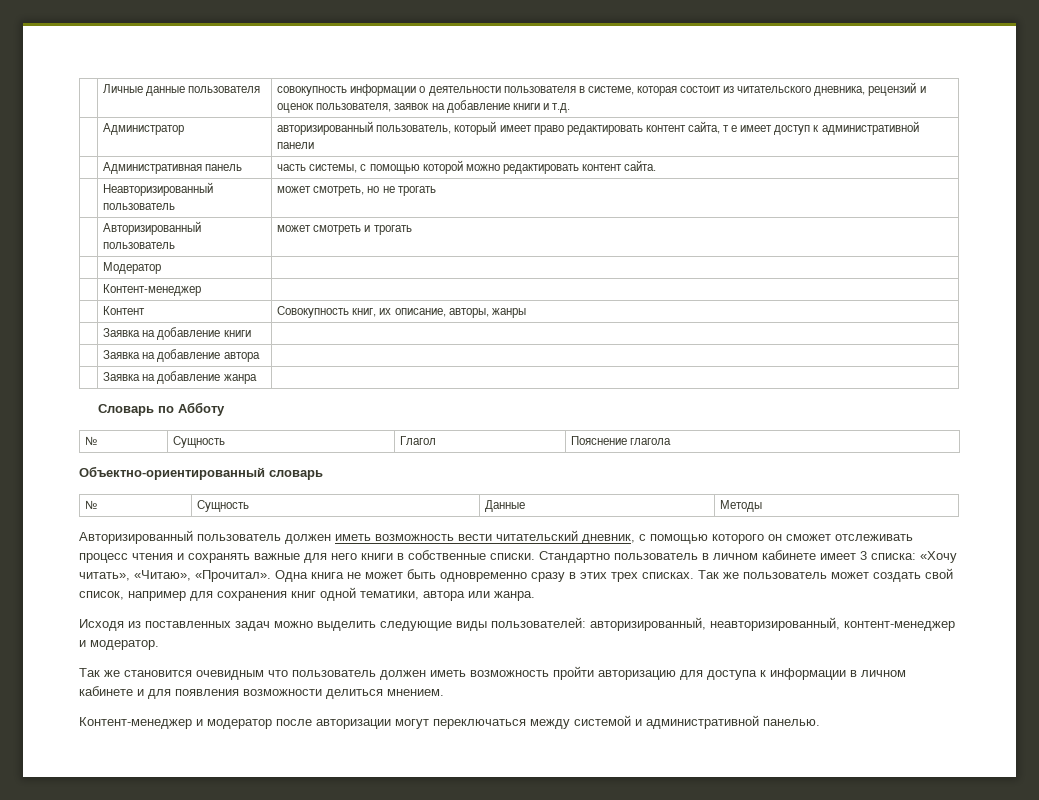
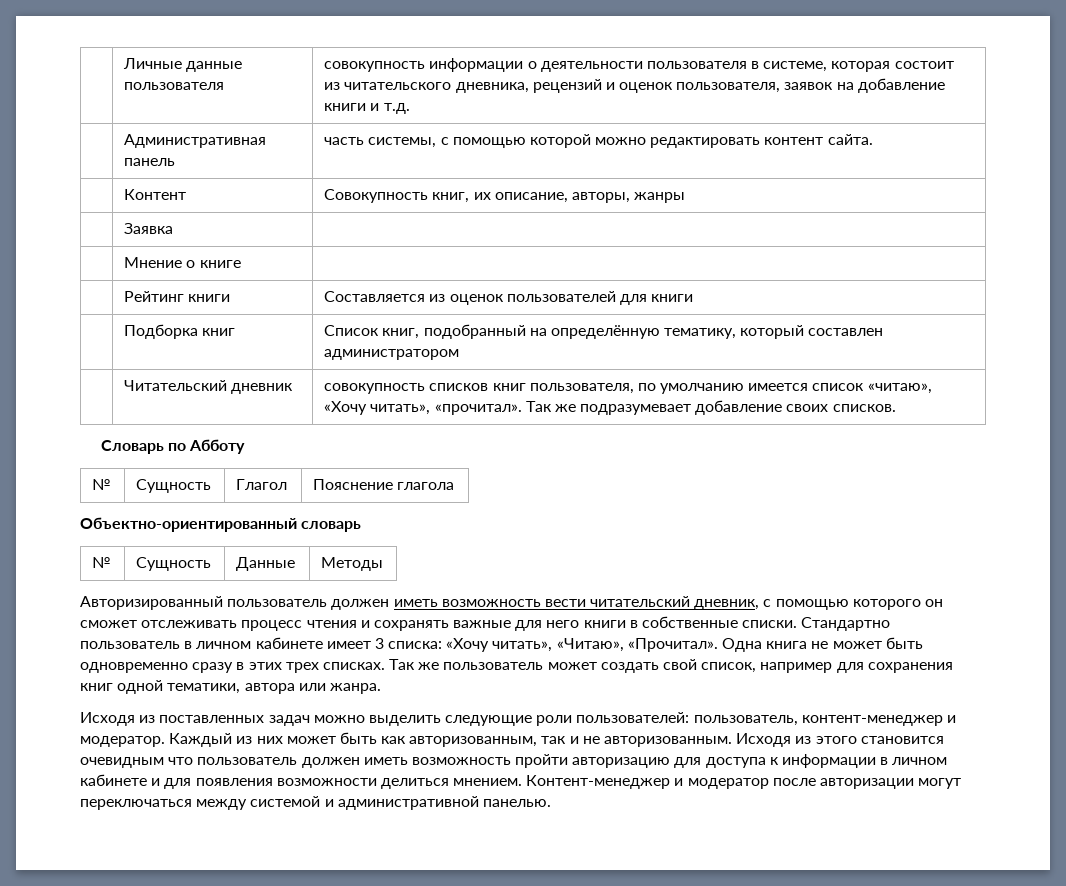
[103,123,185,135] [277,121,919,135] [277,142,315,149] // | Администратор | авторизированный пользователь, который имеет право редактировать контент сайта, т е имеет доступ к административной панели -> (410, 108) none
[103,182,214,196] [103,203,176,210] [277,186,436,196] [103,221,202,235] [103,242,176,249] [277,225,412,235] [103,262,162,274] [103,284,202,296] // | Неавторизированный пользователь | может смотреть, но не трогать // | Авторизированный пользователь | может смотреть и трогать // | Модератор | // | Контент-менеджер | -> (873, 139) none
[142,327,251,340] [103,349,260,362] [103,371,257,384] на добавление книги | // | Заявка на добавление автора | // | Заявка на добавление жанра | -> [124,257,241,268] [124,291,231,302] [324,291,694,305] [124,324,236,339] [324,324,884,339] [324,349,460,360] [124,380,294,394] [324,383,932,394] [324,400,896,415] | // | Мнение о книге | // | Рейтинг книги | Составляется из оценок пользователей для книги // | Подборка книг | Список книг, подобранный на определённую тематику, который составлен администратором // | Читательский дневник | совокупность списков книг пользователя, по умолчанию имеется список «читаю», «Хочу читать», «прочитал». Так же подразумевает добавление своих списков.
[456,617,840,631] виды пользователей: авторизированный, неавторизированный, -> [536,712,798,726] роли пользователей: пользователь,
[79,668,120,677] // Так же -> [169,732,857,747] Каждый из них может быть как авторизованным, так и не авторизованным. Исходя из этого
(444, 692) // -> (523, 782) none

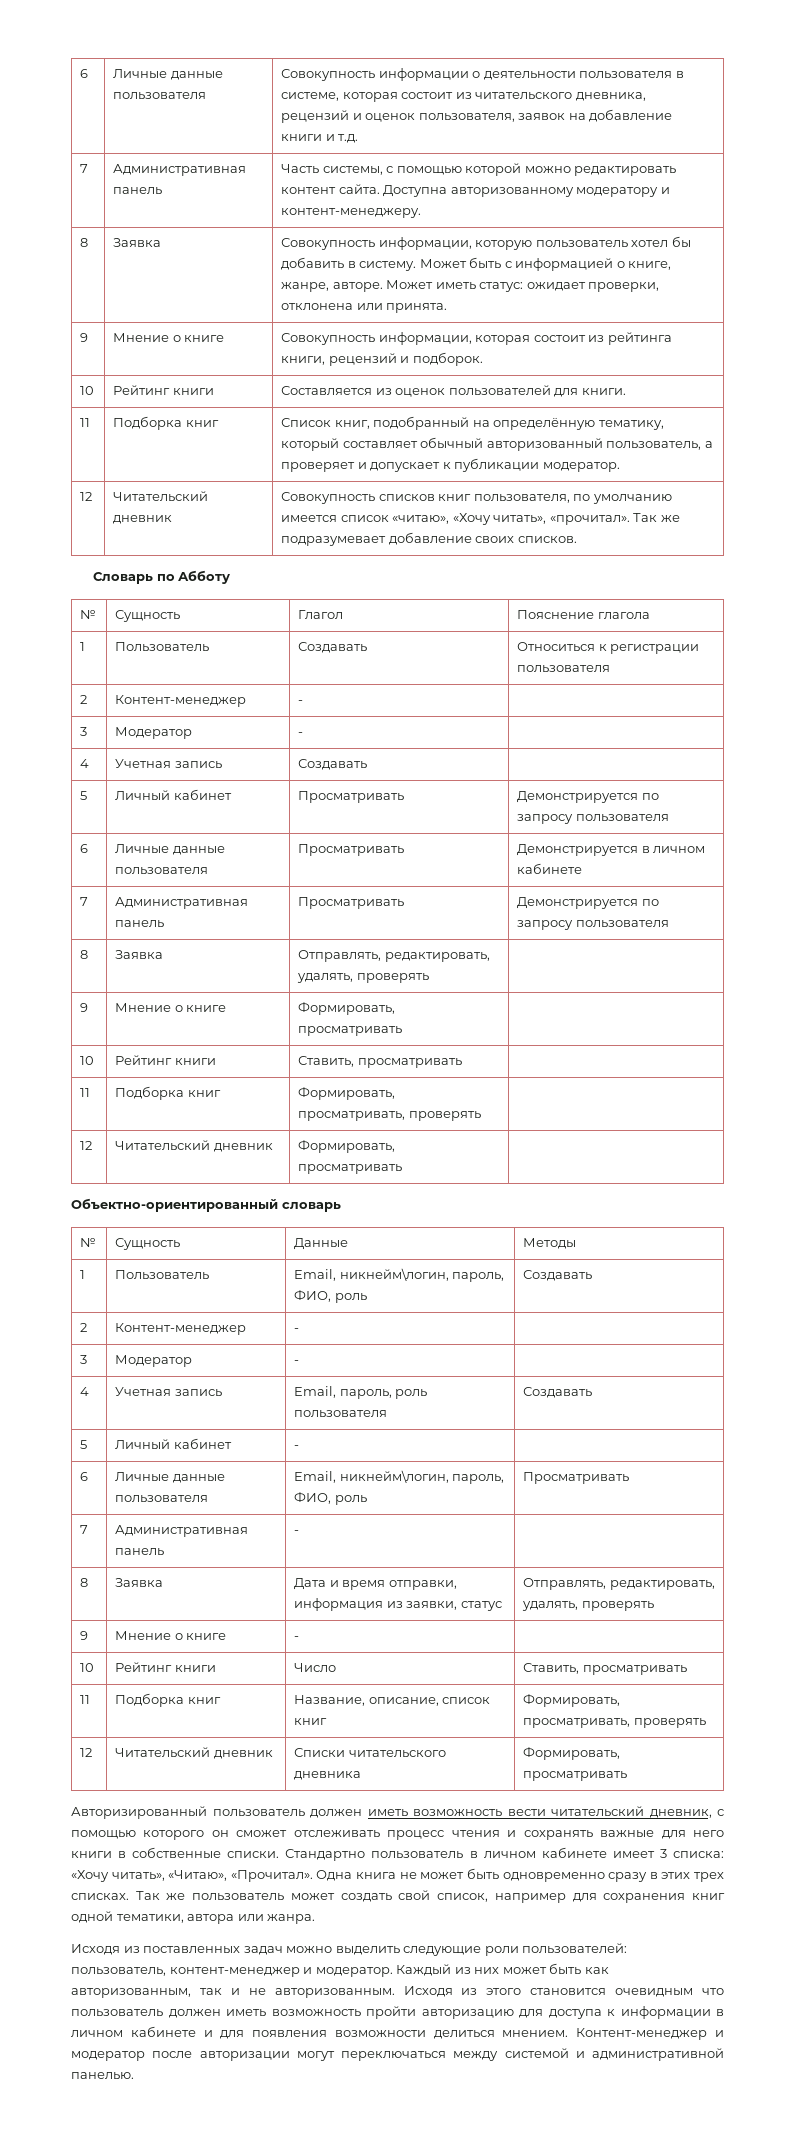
[123,58,243,72] [124,82,225,90] [324,61,426,72] | Личные данные пользователя | совокупность -> [80,69,89,78] [113,69,223,80] [113,92,207,100] [281,69,376,81] 6 | Личные данные пользователя | Совокупность
[124,134,267,148] [124,158,176,166] [324,137,365,145] | Административная панель | часть -> [80,164,89,173] [113,164,247,176] [113,187,163,195] [281,164,320,174] 7 | Административная панель | Часть
[124,189,187,200] [324,189,686,203] [124,223,174,234] [124,257,241,268] // | Контент | Совокупность книг, их описание, авторы, жанры // | Заявка | // | Мнение о книге | // -> [383,185,670,197] [281,208,422,218] [80,238,89,247] [113,238,162,247] [281,236,691,250] [281,257,672,271] [281,280,660,292] [281,303,448,313] [80,333,89,342] [113,333,225,342] [281,332,672,345] [281,352,483,366] [80,386,95,395] Доступна авторизованному модератору и контент-менеджеру. // 8 | Заявка | Совокупность информации, которую пользователь хотел бы добавить в систему. Может быть с информацией о книге, жанре, авторе. Может иметь статус: ожидает проверки, отклонена или принята. // 9 | Мнение о книге | Совокупность информации, которая состоит из рейтинга книги, рецензий и подборок. // 10
[651,294,694,302] книги // -> [581,388,626,395] [80,418,91,427] книги. // 11
[808,328,884,336] [324,349,460,360] [124,380,294,394] [324,383,426,394] составлен администратором // | Читательский дневник | совокупность -> [342,437,713,451] [281,458,620,472] [80,492,93,501] [113,491,209,502] [113,515,173,524] [281,492,376,504] составляет обычный авторизованный пользователь, а проверяет и допускает к публикации модератор. // 12 | Читательский дневник | Совокупность
(455, 486) none -> [80,642,86,651] [115,642,210,652] [298,642,368,653] [517,642,700,654] [517,665,611,673] [80,695,88,704] [115,695,247,707] [298,700,304,704] [80,727,88,736] [115,727,193,739] [298,732,304,736] [80,759,90,768] [115,759,222,769] [298,759,368,770] [80,791,88,800] [115,789,232,801] [298,791,405,803] [517,791,659,803] [517,814,669,824] [80,844,89,853] [115,844,225,855] [115,867,209,875] [298,844,405,856] [517,844,706,856] [517,863,583,874] [80,897,89,906] [115,897,249,909] [115,920,165,928] [298,897,405,909] [517,897,659,909] [517,920,669,930] [80,950,89,959] [115,950,164,959] [298,950,490,962] [297,973,429,983] [80,1003,89,1012] [115,1003,227,1012] [298,1002,396,1015] [298,1026,403,1036] [80,1056,95,1065] [115,1055,216,1065] [298,1056,462,1068] [80,1088,91,1097] [115,1086,221,1100] [298,1087,396,1100] [298,1111,481,1121] [80,1141,93,1150] [115,1140,273,1152] [298,1140,396,1153] [298,1164,403,1174] // 1 | Пользователь | Создавать | Относиться к регистрации пользователя // 2 | Контент-менеджер | - | // 3 | Модератор | - | // 4 | Учетная запись | Создавать | // 5 | Личный кабинет | Просматривать | Демонстрируется по запросу пользователя // 6 | Личные данные пользователя | Просматривать | Демонстрируется в личном кабинете // 7 | Административная панель | Просматривать | Демонстрируется по запросу пользователя // 8 | Заявка | Отправлять, редактировать, удалять, проверять | // 9 | Мнение о книге | Формировать, просматривать | // 10 | Рейтинг книги | Ставить, просматривать | // 11 | Подборка книг | Формировать, просматривать, проверять | // 12 | Читательский дневник | Формировать, просматривать |
(384, 564) none -> [80,1270,86,1279] [115,1270,210,1280] [294,1268,505,1282] [294,1290,367,1303] [523,1270,593,1281] [80,1323,88,1332] [115,1323,247,1335] [294,1328,300,1332] [80,1355,88,1364] [115,1355,193,1367] [294,1360,300,1364] [80,1387,90,1396] [115,1387,222,1397] [294,1386,428,1399] [294,1410,388,1418] [523,1387,593,1398] [80,1440,88,1449] [115,1438,232,1450] [294,1445,300,1449] [80,1472,89,1481] [115,1472,225,1483] [115,1495,209,1503] [294,1470,505,1484] [294,1492,367,1505] [523,1472,630,1484] [80,1525,89,1534] [115,1525,249,1537] [115,1548,165,1556] [294,1530,300,1534] [80,1578,89,1587] [115,1578,164,1587] [294,1578,457,1590] [294,1598,502,1611] [523,1578,715,1590] [522,1601,654,1611] [80,1631,89,1640] [115,1631,227,1640] [294,1636,300,1640] [80,1663,95,1672] [115,1662,216,1672] [294,1663,337,1672] [523,1663,687,1675] [80,1695,91,1704] [115,1693,221,1707] [294,1695,491,1706] [294,1718,328,1725] [523,1694,621,1707] [523,1718,706,1728] [80,1748,93,1757] [115,1747,273,1759] [294,1748,446,1758] [294,1771,362,1780] [523,1747,621,1760] [523,1771,628,1781] // 1 | Пользователь | Email, никнейм\логин, пароль, ФИО, роль | Создавать // 2 | Контент-менеджер | - | // 3 | Модератор | - | // 4 | Учетная запись | Email, пароль, роль пользователя | Создавать // 5 | Личный кабинет | - | // 6 | Личные данные пользователя | Email, никнейм\логин, пароль, ФИО, роль | Просматривать // 7 | Административная панель | - | // 8 | Заявка | Дата и время отправки, информация из заявки, статус | Отправлять, редактировать, удалять, проверять // 9 | Мнение о книге | - | // 10 | Рейтинг книги | Число | Ставить, просматривать // 11 | Подборка книг | Название, описание, список книг | Формировать, просматривать, проверять // 12 | Читательский дневник | Списки читательского дневника | Формировать, просматривать

